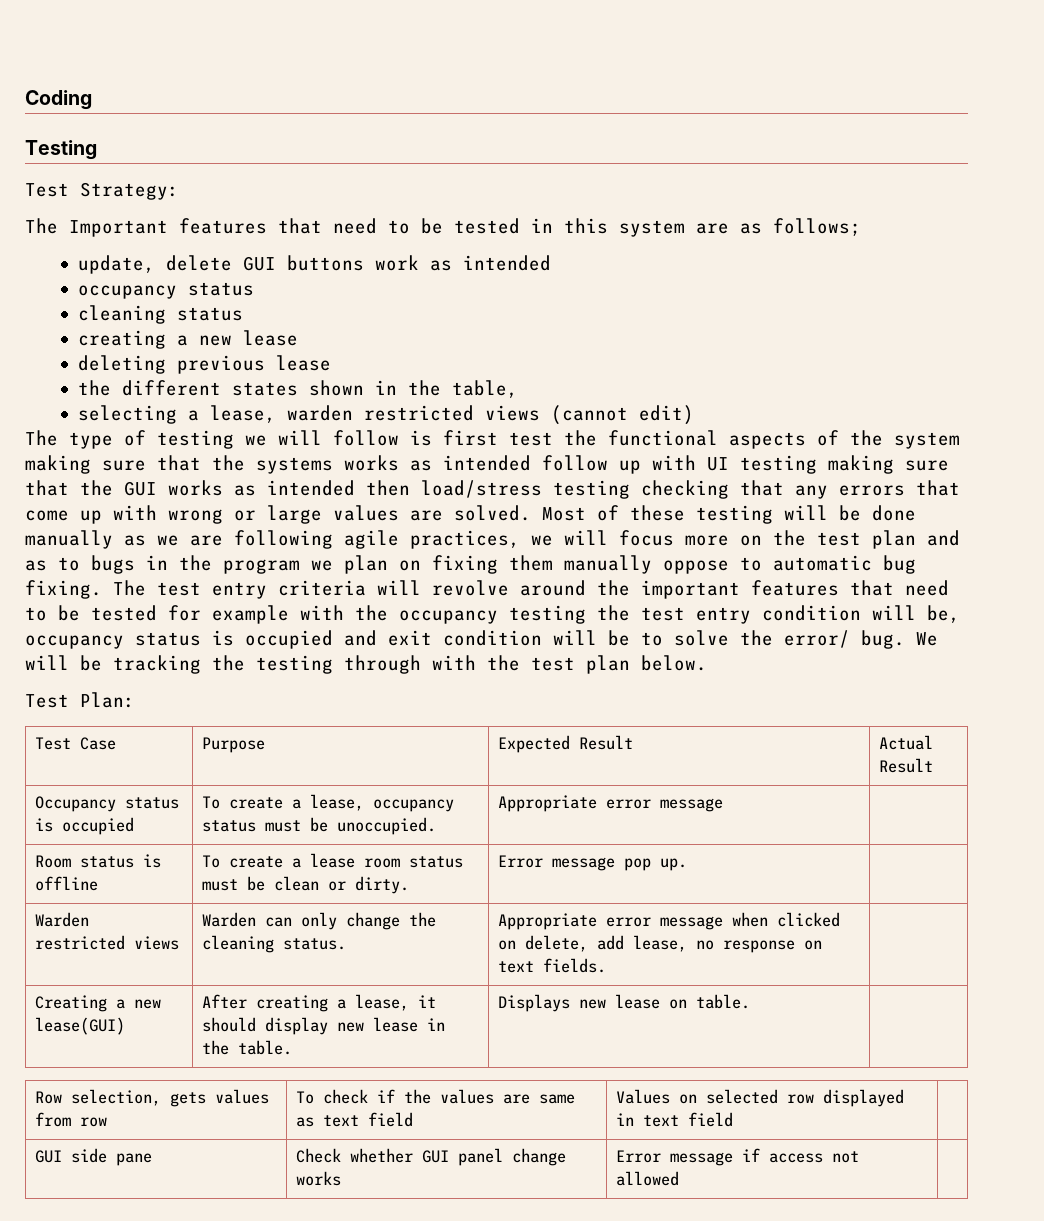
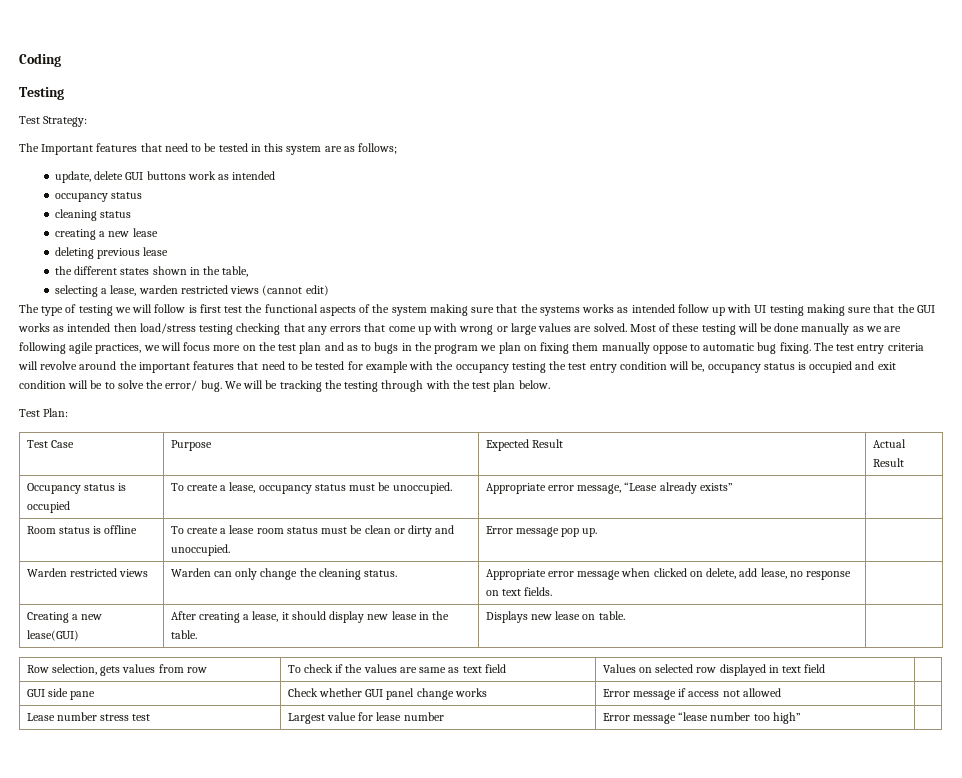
[660,798,724,812] message -> [577,482,733,494] message, “Lease already exists”
[355,876,410,894] dirty. -> [408,525,455,537] [170,544,230,556] dirty and unoccupied.
(680, 1178) none -> [26,712,151,721] [287,712,444,724] [602,712,801,724] // Lease number stress test | Largest value for lease number | Error message “lease number too high” |

